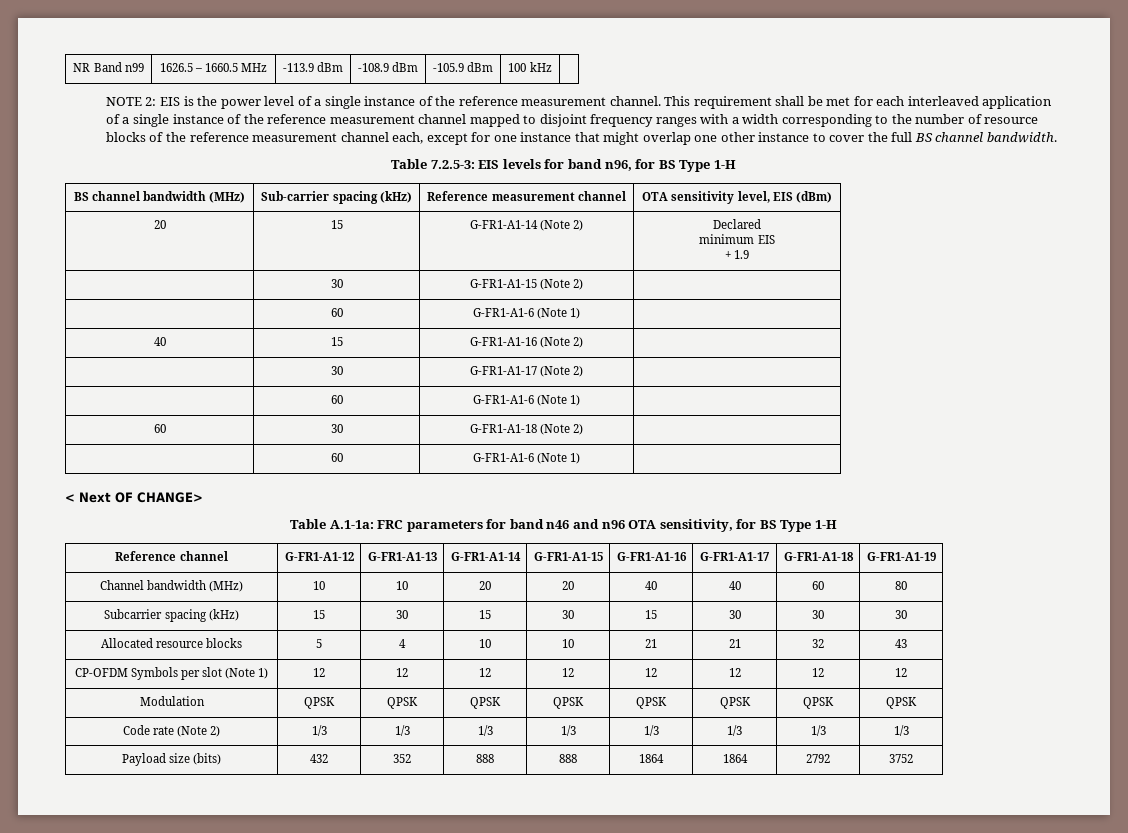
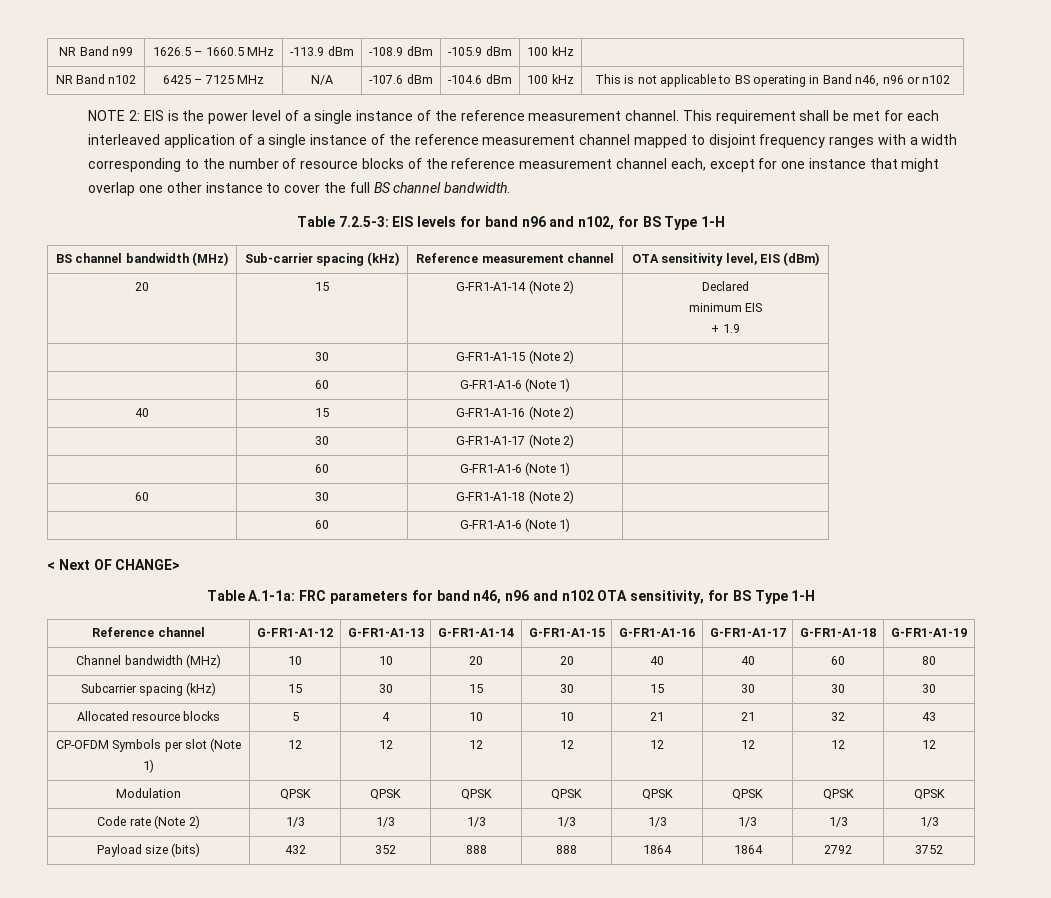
(552, 67) none -> [55,74,137,84] [162,75,265,84] [310,75,333,85] [369,74,433,84] [448,74,512,84] [527,74,574,84] [594,74,951,87] // NR Band n102 | 6425 – 7125 MHz | N/A | -107.6 dBm | -104.6 dBm | 100 kHz | This is not applicable to BS operating in Band n46, n96 or n102
[604,160,632,171] n96, -> [521,216,615,230] n96 and n102,
[546,519,625,529] n46 and n96 -> [473,590,594,604] n46, n96 and n102

